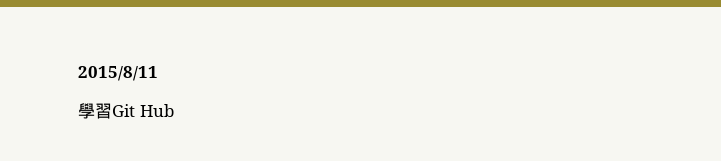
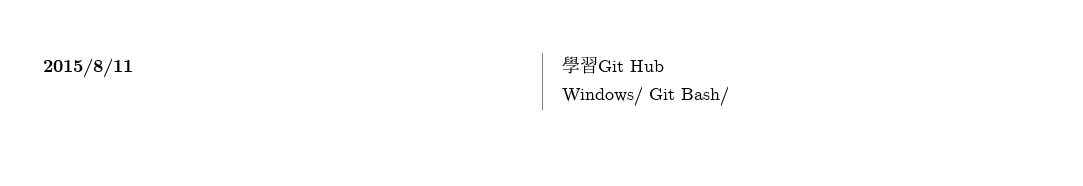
(174, 110) none -> [562,86,729,107] // Windows/ Git Bash/

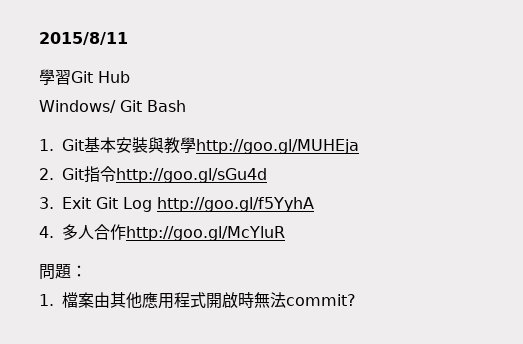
[681,86,729,107] Bash/ -> [147,100,186,112] [39,137,360,154] [39,166,268,183] [39,197,315,212] [39,224,286,241] [39,264,87,280] [39,292,357,309] Bash // 1. Git基本安裝與教學http://goo.gl/MUHEja // 2. Git指令http://goo.gl/sGu4d // 3. Exit Git Log http://goo.gl/f5YyhA // 4.多人合作http://goo.gl/McYluR // 問題： // 1.檔案由其他應用程式開啟時無法commit?

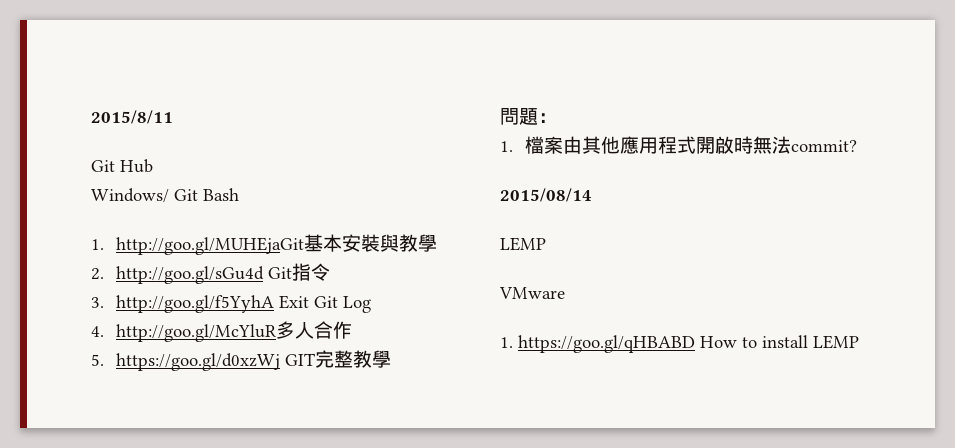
[39,69,71,85] 學習 -> (173, 117) none
[62,139,85,151] Git -> [115,237,304,255] http://goo.gl/MUHEjaGit
[196,139,360,154] http://goo.gl/MUHEja -> (437, 243) none
(54, 174) none -> [115,266,264,284] http://goo.gl/sGu4d
[116,168,268,183] http://goo.gl/sGu4d -> (330, 272) none
(54, 203) none -> [115,295,274,313] http://goo.gl/f5YyhA
[157,197,315,212] http://goo.gl/f5YyhA -> (371, 304) none
(54, 232) none -> [115,324,276,342] http://goo.gl/McYluR
[126,226,286,241] http://goo.gl/McYluR -> [91,350,391,371] // 5. https://goo.gl/d0xzWj GIT完整教學
(357, 300) none -> [500,188,592,202] [500,237,546,251] [499,287,565,299] [500,335,859,353] // 2015/08/14 // LEMP // VMware // 1. https://goo.gl/qHBABD How to install LEMP

